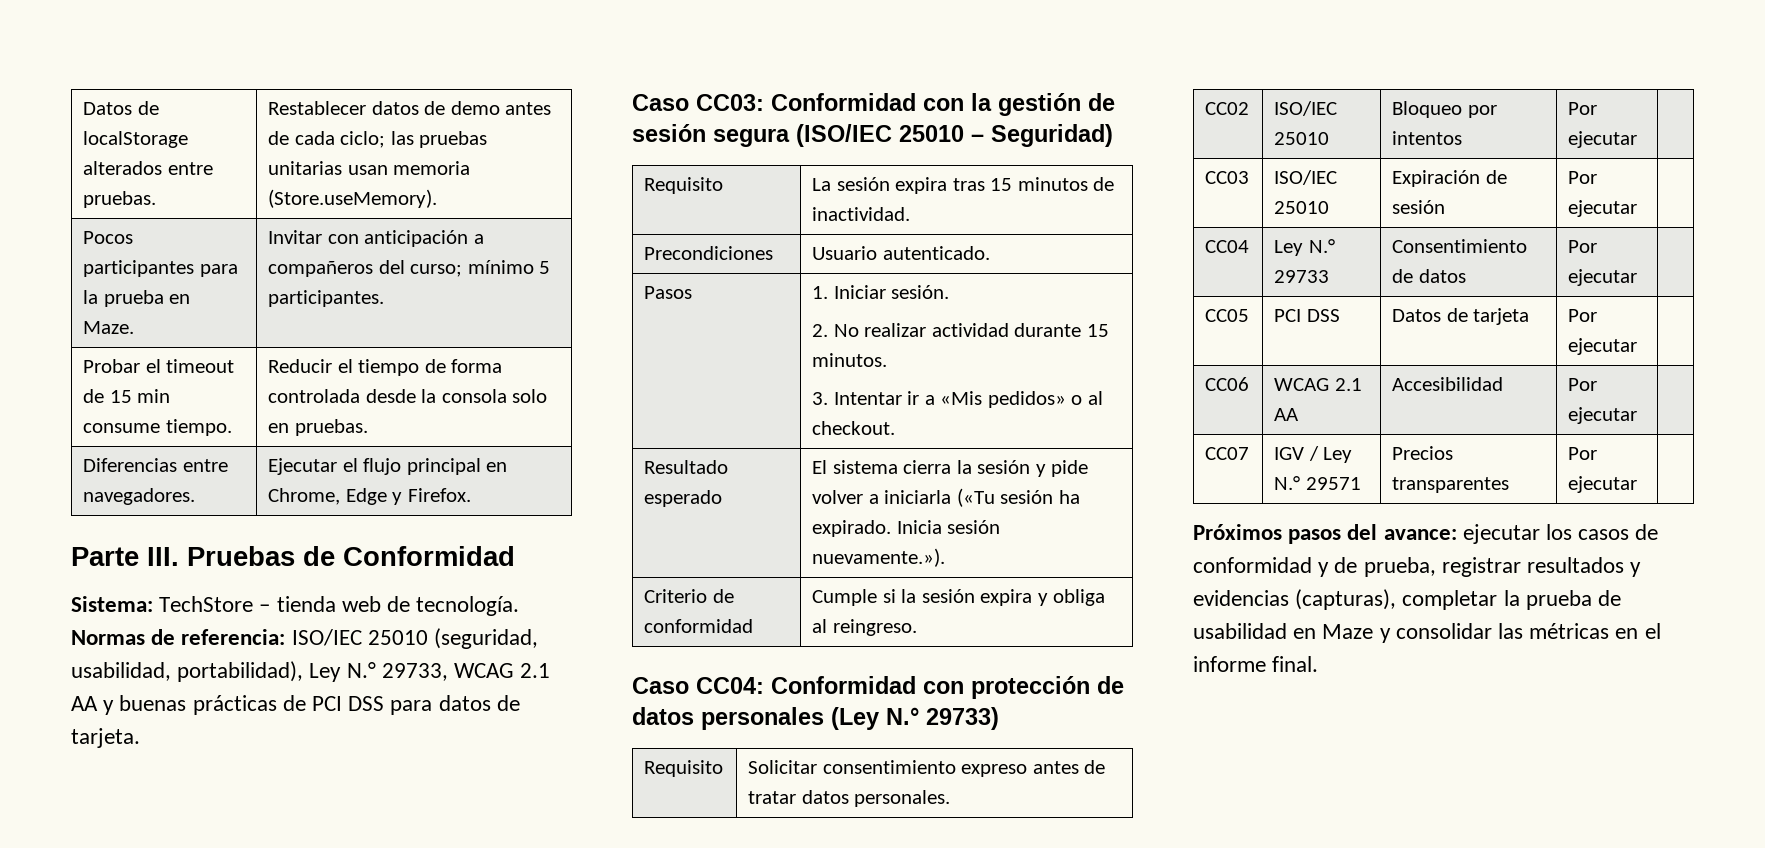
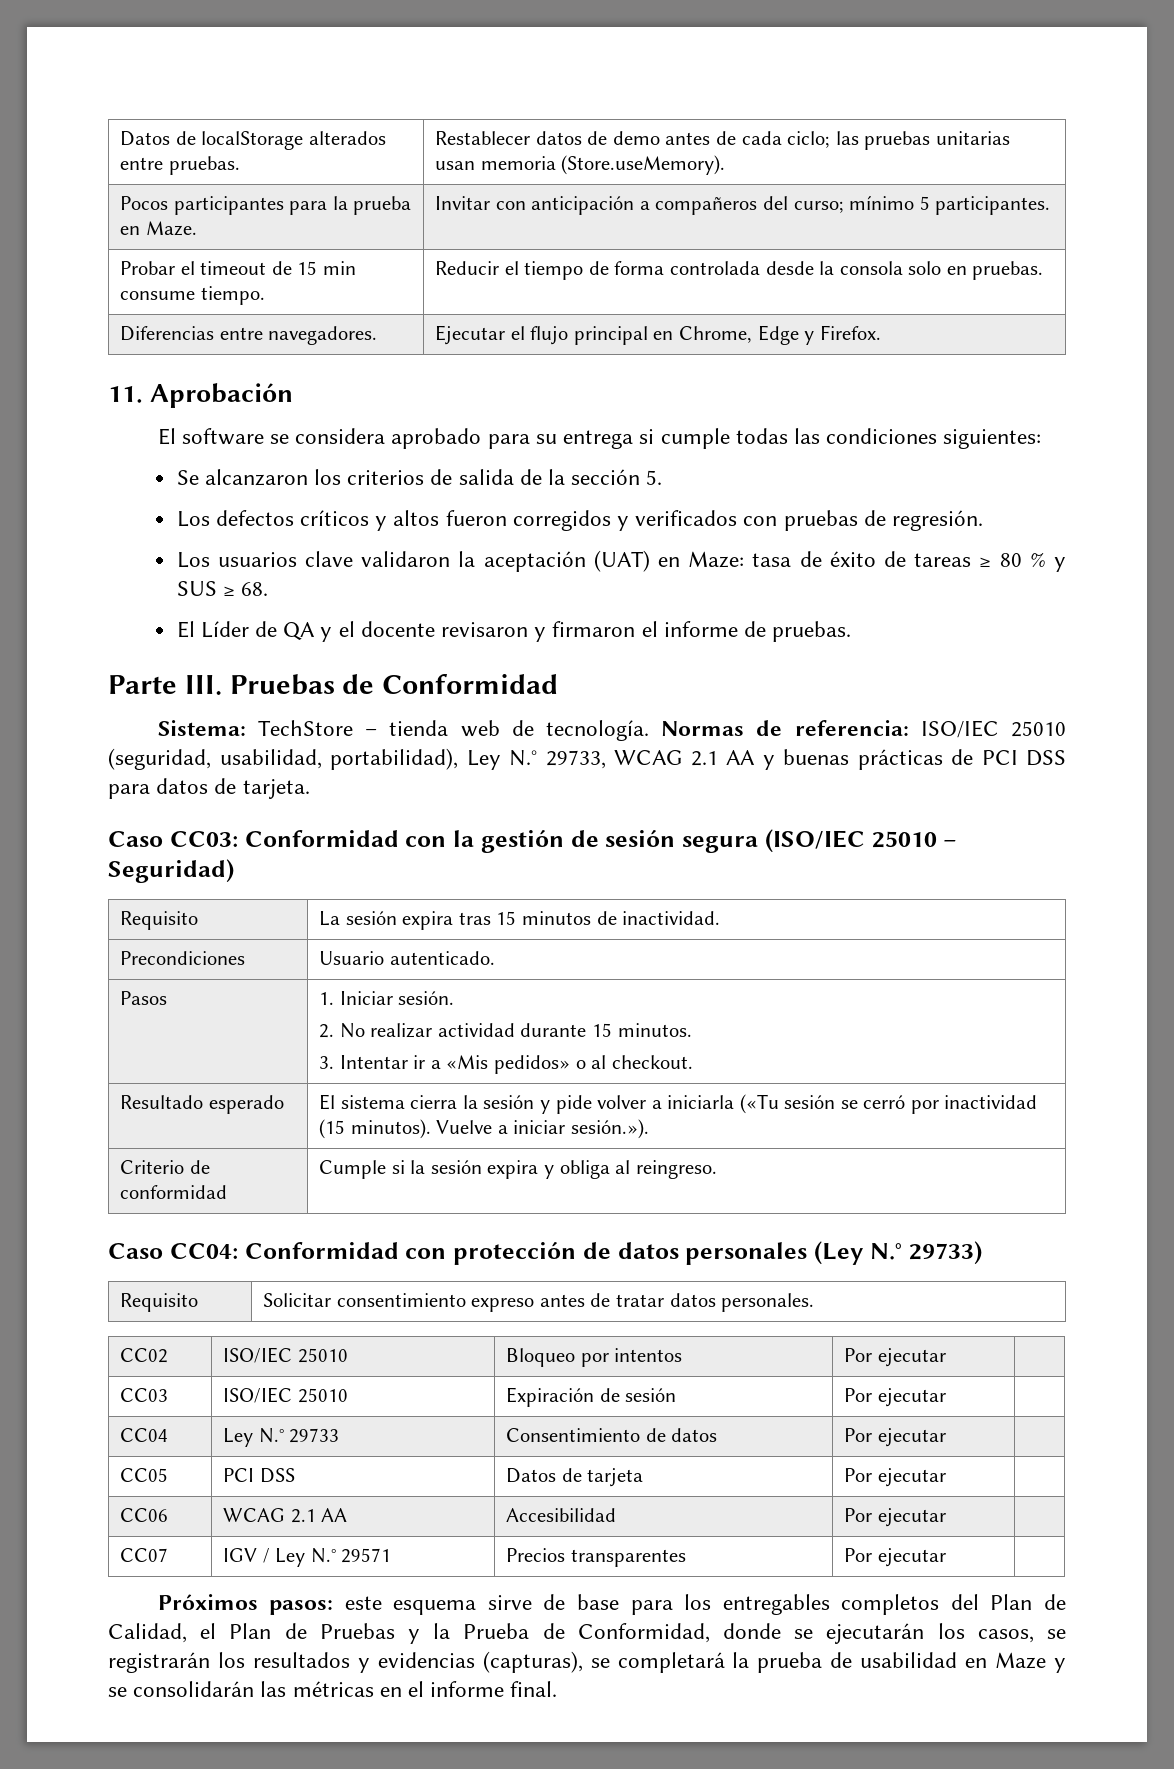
(471, 495) none -> [108,383,294,408] [157,428,1042,449] [176,469,663,486] [176,510,984,531] [176,550,1066,572] [176,581,268,596] [176,621,852,642] // 11. Aprobación // El software se considera aprobado para su entrega si cumple todas las condiciones siguientes: // Se alcanzaron los criterios de salida de la sección 5. // Los defectos críticos y altos fueron corregidos y verificados con pruebas de regresión. // Los usuarios clave validaron la aceptación (UAT) en Maze: tasa de éxito de tareas ≥ 80 % y SUS ≥ 68. // El Líder de QA y el docente revisaron y firmaron el informe de pruebas.
[1058,490,1080,504] [812,520,1001,537] [812,548,946,567] ha expirado. Inicia sesión nuevamente.»). -> [840,1095,1038,1114] [319,1119,649,1139] se cerró por inactividad (15 minutos). Vuelve a iniciar sesión.»).
[1288,524,1659,544] [1193,557,1521,577] pasos del avance: ejecutar los casos de conformidad y de prueba, registrar -> [269,1594,1066,1615] [108,1623,1067,1644] [108,1652,245,1673] pasos: este esquema sirve de base para los entregables completos del Plan de Calidad, el Plan de Pruebas y la Prueba de Conformidad, donde se ejecutarán los casos, se registrarán los
[1402,590,1498,610] completar -> [590,1652,725,1673] se completará
[1395,623,1492,639] consolidar -> [108,1681,255,1697] se consolidarán

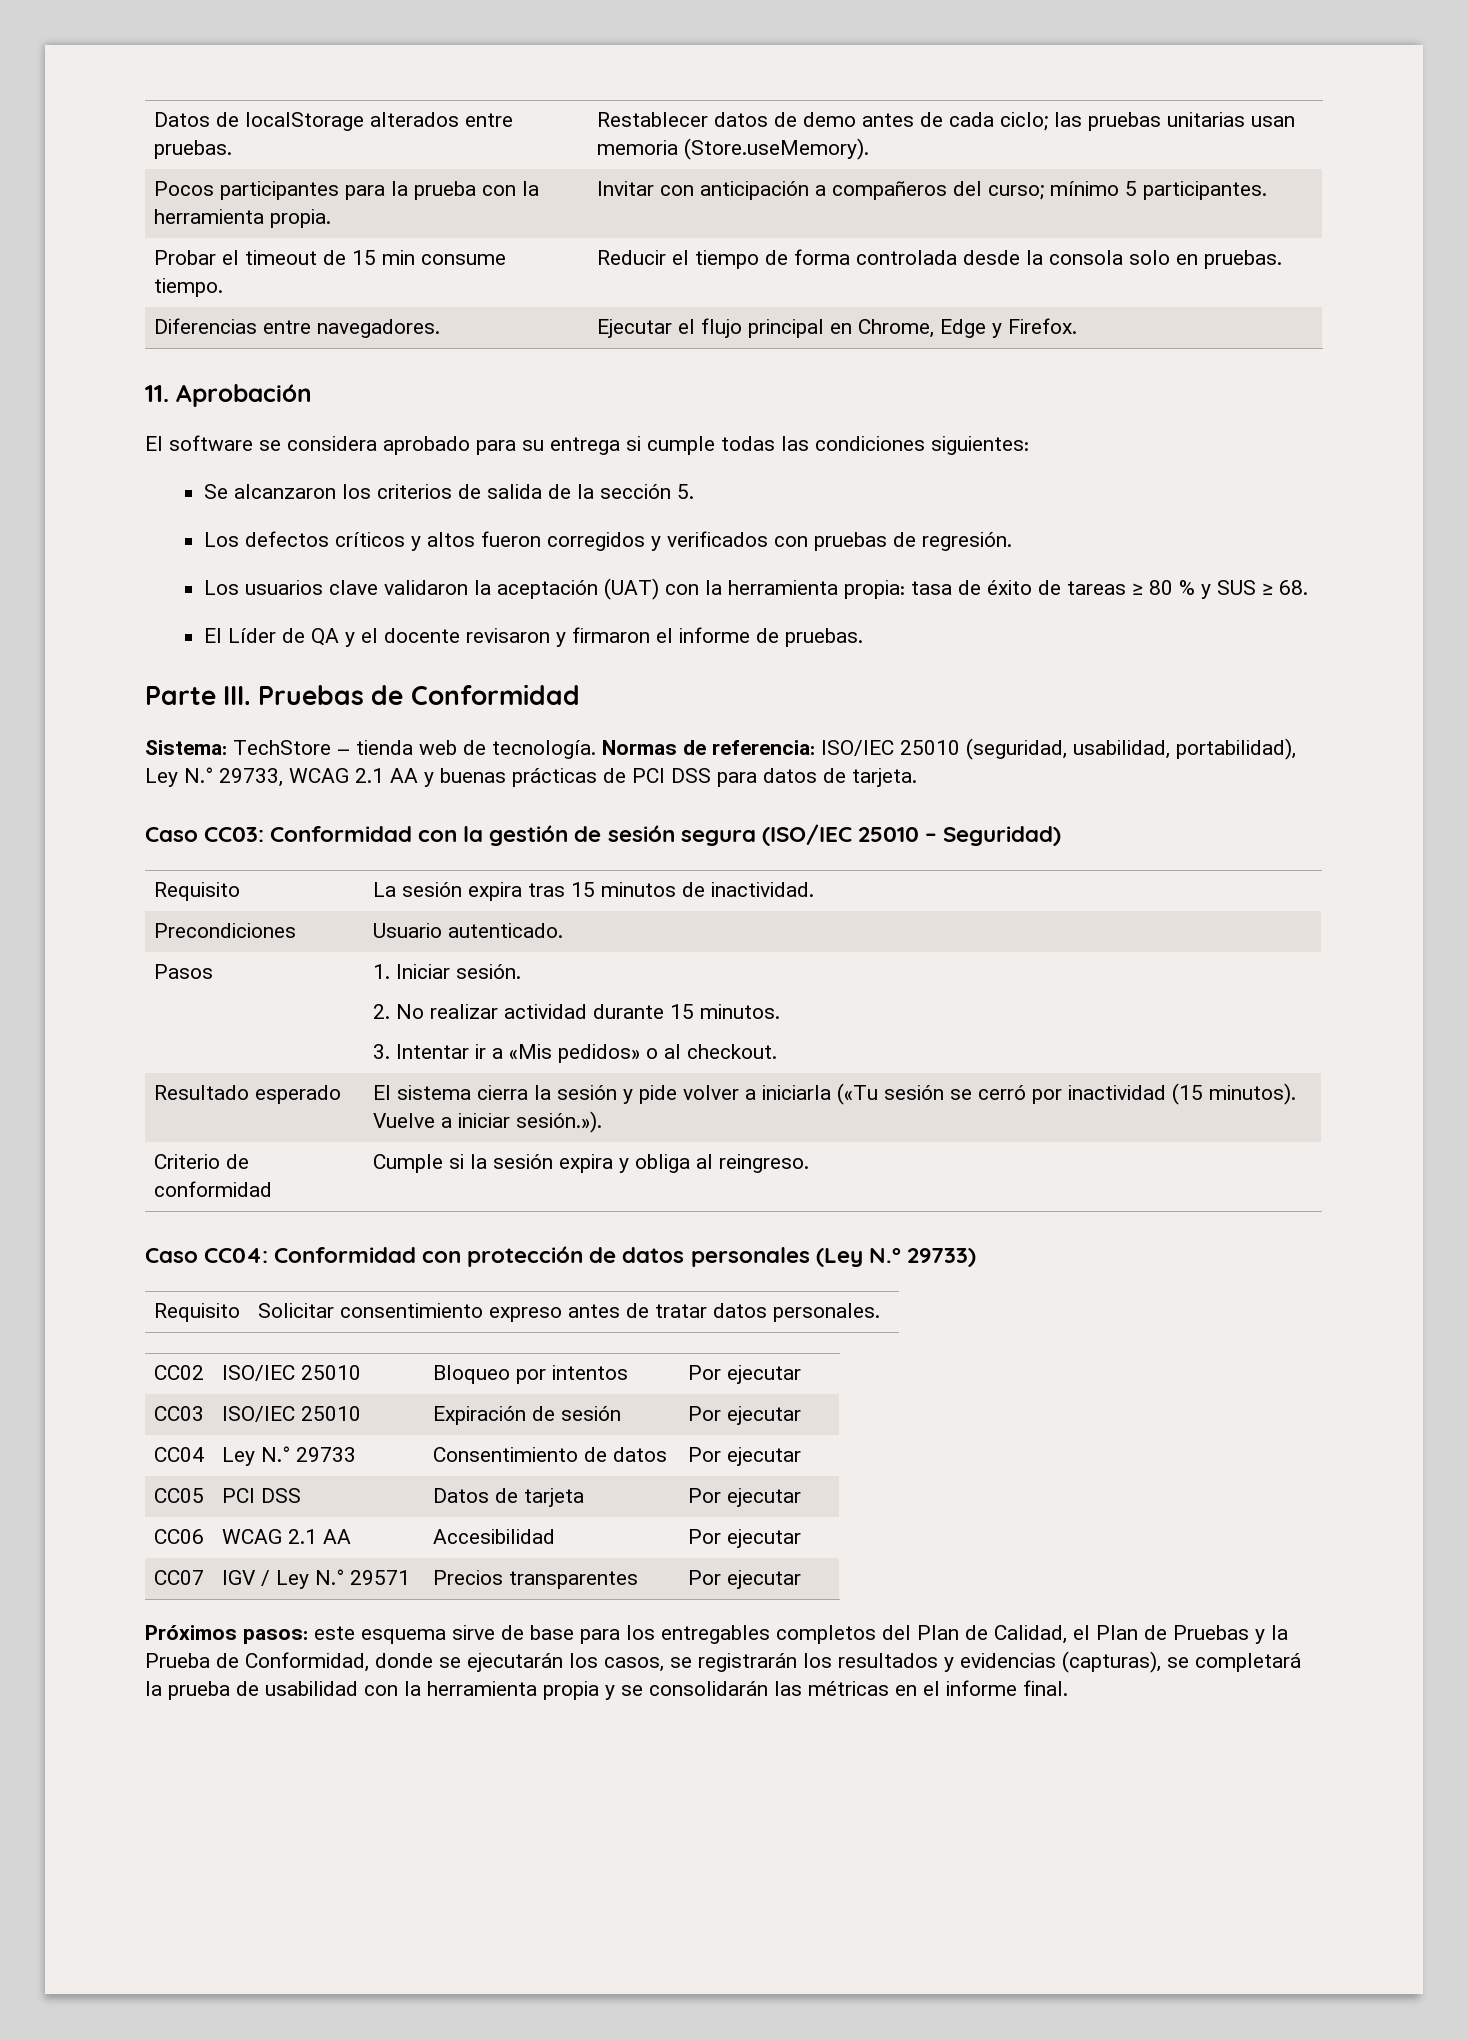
[120,221,197,236] en Maze. -> [481,181,539,196] [153,209,331,228] con la herramienta propia.
[657,551,745,568] en Maze: -> [664,580,905,599] con la herramienta propia:
[965,1652,1047,1669] en Maze -> [364,1681,599,1700] con la herramienta propia

